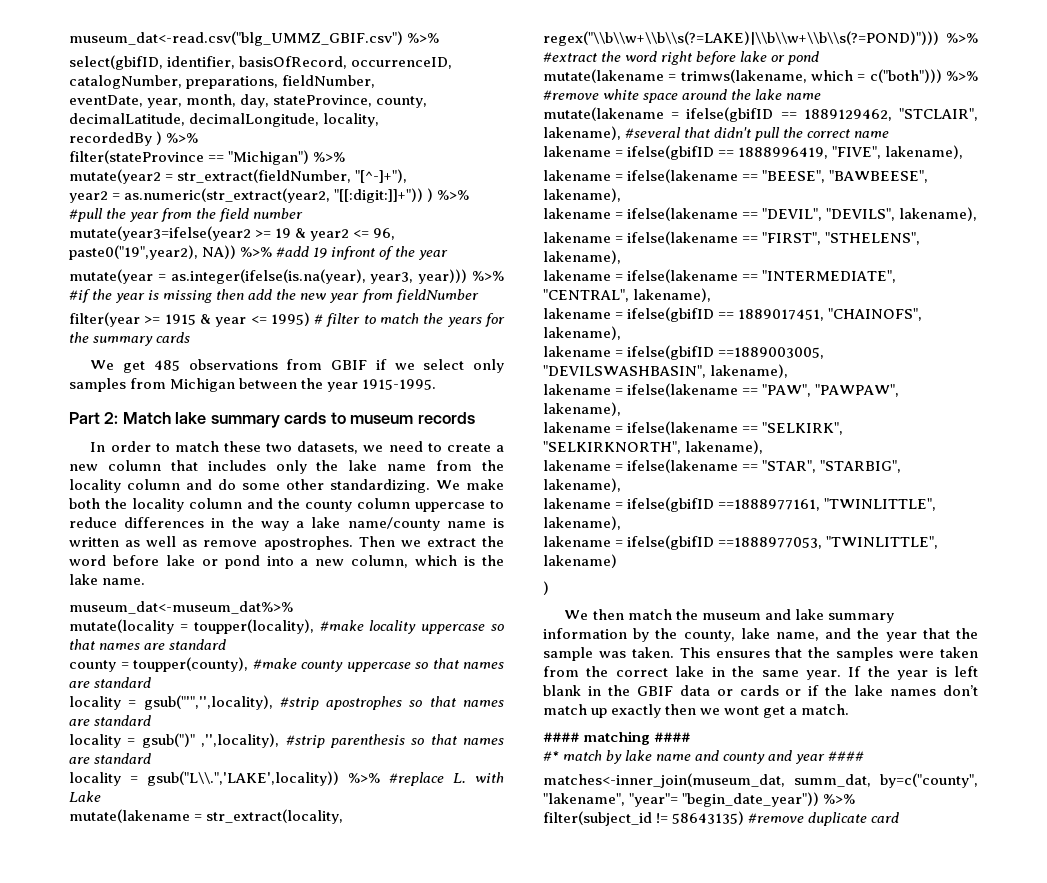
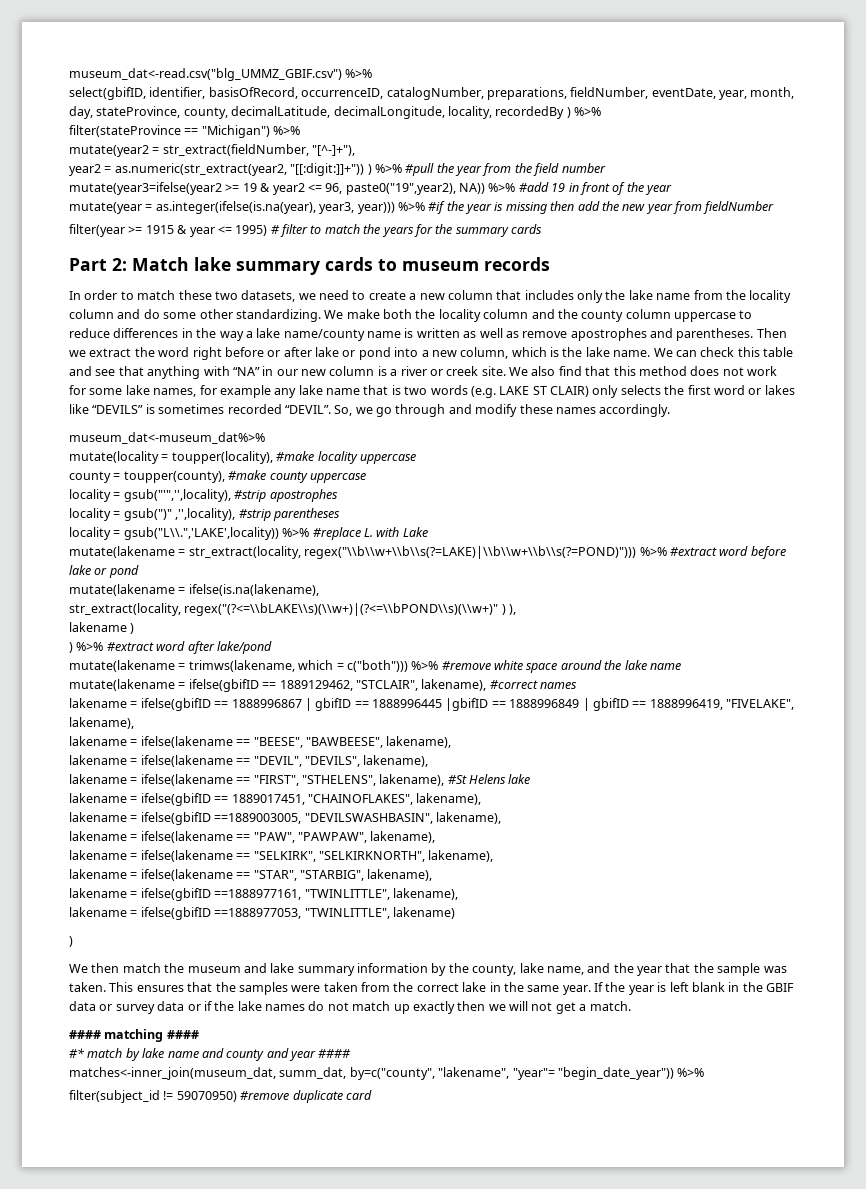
(376, 81) // -> (649, 93) none
(380, 120) // -> (492, 112) none
[331,246,376,260] infront -> [568,182,610,195] in front
[90,359,504,373] [69,378,437,392] // We get 485 observations from GBIF if we select only samples from Michigan between the year 1915-1995. -> (542, 229) none
[263,536,353,550] apostrophes. -> [570,328,754,341] apostrophes and parentheses.
[112,555,159,566] before -> [192,347,312,360] right before or after
(146, 581) none -> [653,347,793,357] [69,366,777,379] [69,385,795,398] [69,404,671,417] We can check this table and see that anything with “NA” in our new column is a river or creek site. We also find that this method does not work for some lake names, for example any lake name that is two words (e.g. LAKE ST CLAIR) only selects the first word or lakes like “DEVILS” is sometimes recorded “DEVIL”. So, we go through and modify these names accordingly.
[490,624,504,631] [69,639,227,650] so that names are standard -> (416, 458) none
[415,658,504,669] [69,677,152,688] so that names are standard -> (366, 477) none
[409,696,504,707] [69,715,152,726] so that names are standard -> (338, 495) none
[329,734,504,748] [69,753,152,764] parenthesis so that names are standard -> [272,508,340,521] parentheses
[601,51,820,65] the word right before lake or pond -> [719,546,786,559] [69,565,139,578] [69,584,319,596] [69,603,517,616] [69,622,135,634] [69,641,272,654] word before lake or pond // mutate(lakename = ifelse(is.na(lakename), // str_extract(locality, regex("(?<=\\bLAKE\\s)(\\w+)|(?<=\\bPOND\\s)(\\w+)" ) ), // lakename ) // ) %>% #extract word after lake/pond
[625,127,890,141] [543,145,882,160] #several that didn't pull the correct name // lakename = ifelse(gbifID == 1888996419, "FIVE", -> [489,680,577,689] [69,698,794,711] #correct names // lakename = ifelse(gbifID == 1888996867 | gbifID == 1888996445 |gbifID == 1888996849 | gbifID == 1888996419, "FIVELAKE",
[543,269,897,283] [543,288,712,302] // lakename = ifelse(lakename == "INTERMEDIATE", "CENTRAL", lakename), -> [447,774,531,784] #St Helens lake
[828,308,923,321] "CHAINOFS", -> [307,794,413,805] "CHAINOFLAKES",
[739,685,779,696] cards -> [115,1001,185,1014] survey data
[943,685,978,696] don’t -> [308,1001,349,1011] do not
[724,706,760,715] wont -> [509,1001,553,1011] will not
[672,811,745,825] 58643135) -> [176,1091,237,1102] 59070950)

